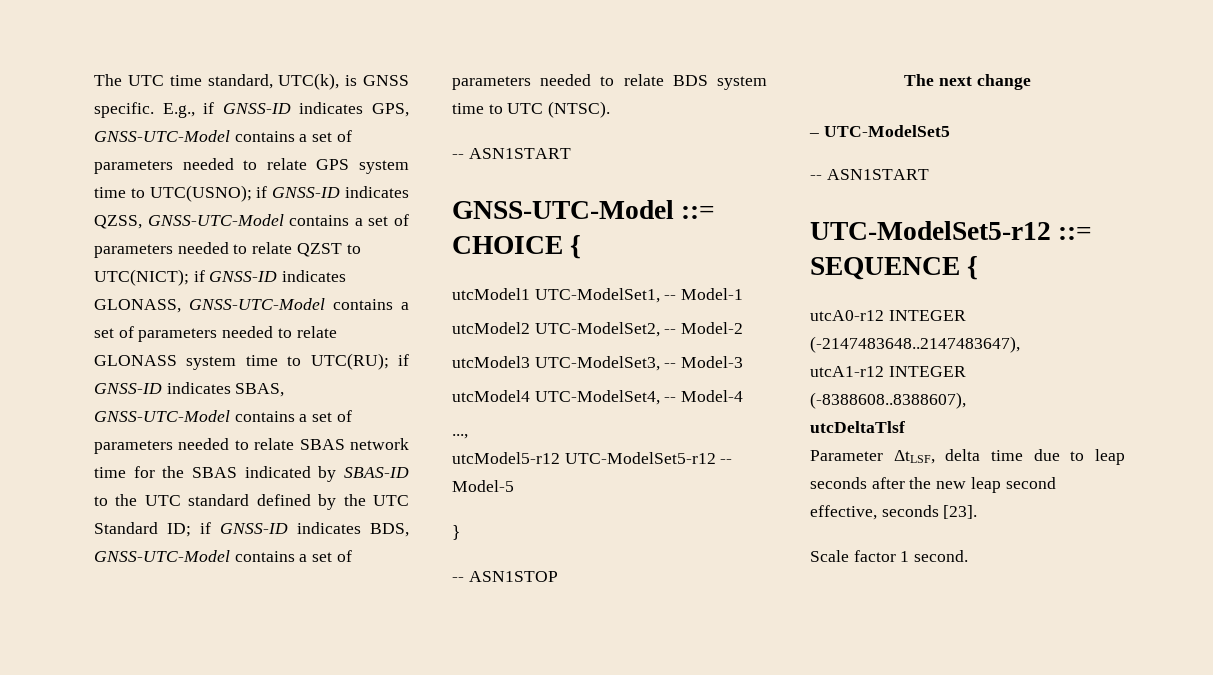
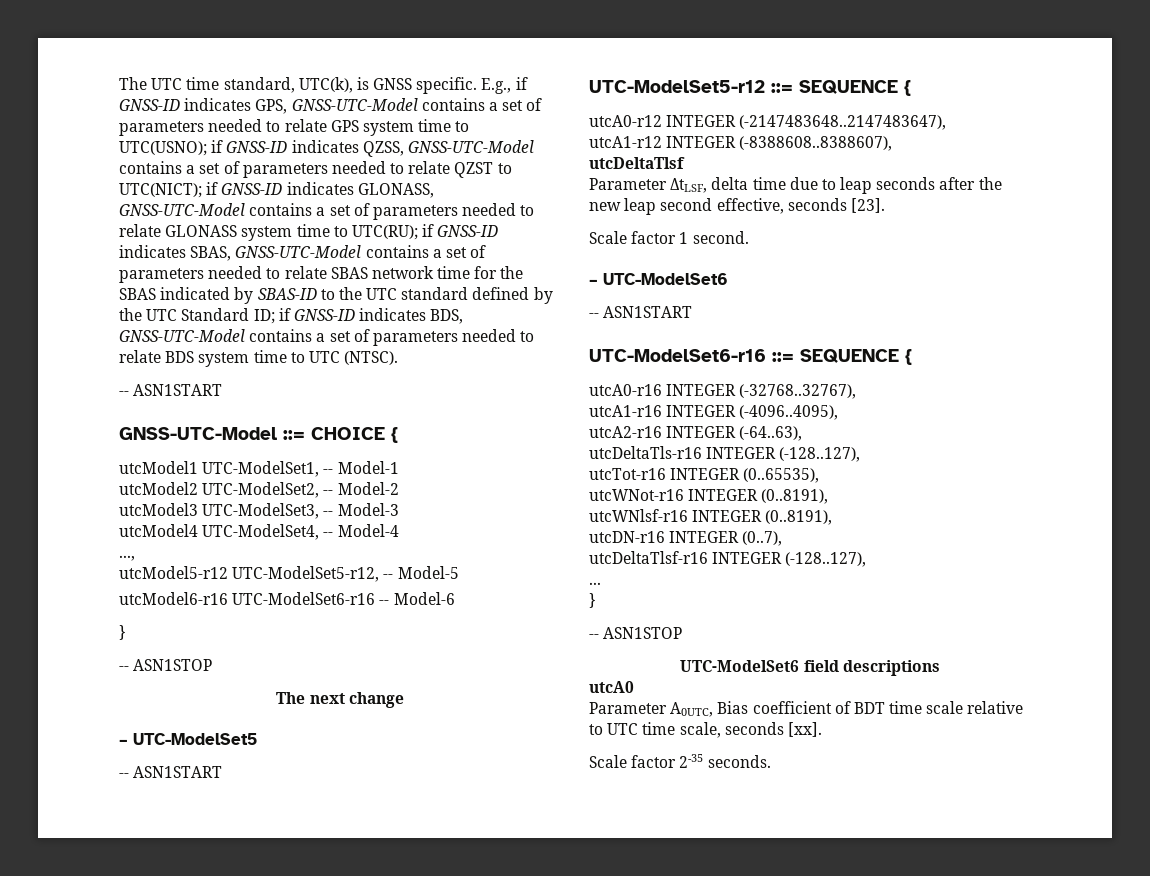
[564,452,716,464] UTC-ModelSet5-r12 -> [232,566,380,582] UTC-ModelSet5-r12,
(514, 486) none -> [119,592,455,605] // utcModel6-r16 UTC-ModelSet6-r16 -- Model-6
(969, 556) none -> [589,273,728,285] [589,306,693,318] [589,349,912,365] [589,384,857,399] [589,405,839,420] [589,426,803,441] [589,446,861,462] [589,468,820,483] [589,489,829,504] [589,509,833,525] [589,531,783,546] [589,551,867,567] [589,582,601,585] [589,593,596,608] [589,627,683,639] [680,660,940,676] [589,681,634,693] [589,701,1024,717] [589,722,822,738] [589,754,771,768] // – UTC-ModelSet6 // -- ASN1START // UTC-ModelSet6-r16 ::= SEQUENCE { // utcA0-r16 INTEGER (-32768..32767), // utcA1-r16 INTEGER (-4096..4095), // utcA2-r16 INTEGER (-64..63), // utcDeltaTls-r16 INTEGER (-128..127), // utcTot-r16 INTEGER (0..65535), // utcWNot-r16 INTEGER (0..8191), // utcWNlsf-r16 INTEGER (0..8191), // utcDN-r16 INTEGER (0..7), // utcDeltaTlsf-r16 INTEGER (-128..127), // ... // } // -- ASN1STOP // UTC-ModelSet6 field descriptions // utcA0 // Parameter A0UTC, Bias coefficient of BDT time scale relative to UTC time scale, seconds [xx]. // Scale factor 2-35 seconds.

